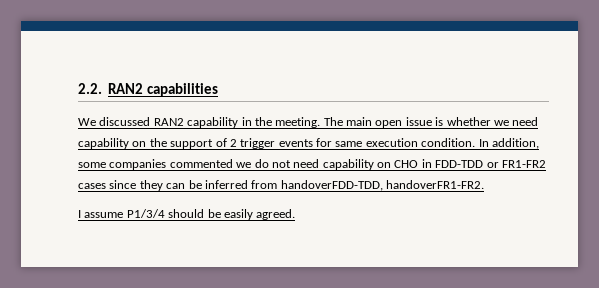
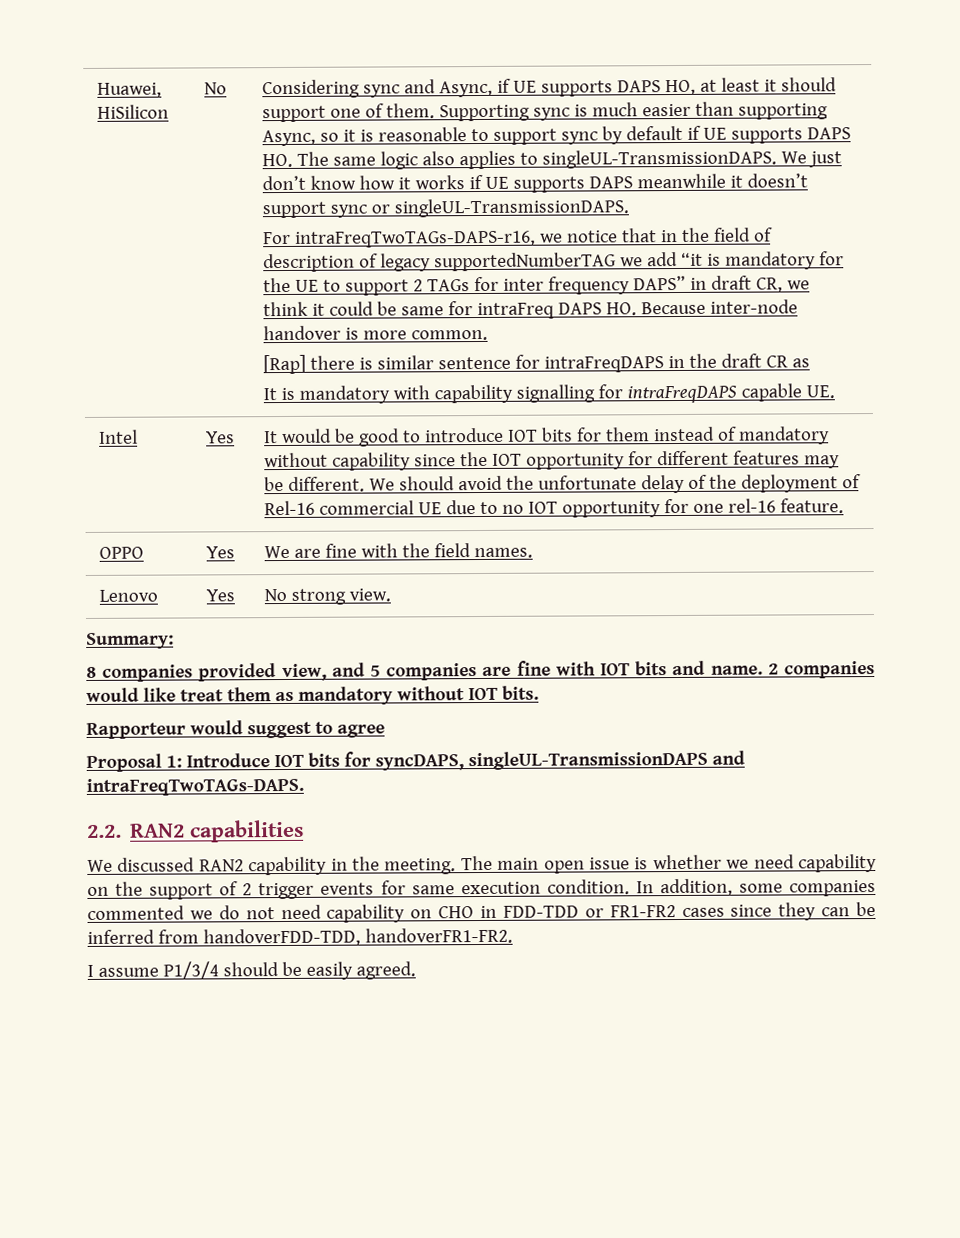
(78, 88) none -> [97,82,163,98] [97,104,170,119] [204,82,228,95] [262,77,838,99] [262,101,829,123] [262,125,852,147] [262,149,843,170] [262,173,809,193] [262,198,630,219] [263,227,774,248] [263,251,845,273] [263,275,811,296] [263,299,799,320] [263,325,489,341] [263,353,811,375] [263,383,836,404] [99,429,139,444] [206,431,236,444] [264,426,831,447] [264,450,841,471] [264,474,862,494] [264,498,845,518] [99,546,145,559] [206,546,236,559] [264,543,534,559] [99,589,159,602] [206,589,236,602] [264,588,392,605] [86,632,174,649] [86,660,876,682] [86,685,539,705] [86,720,385,739] [86,750,745,772] [86,777,304,796] Huawei, HiSilicon | No | Considering sync and Async, if UE supports DAPS HO, at least it should support one of them. Supporting sync is much easier than supporting Async, so it is reasonable to support sync by default if UE supports DAPS HO. The same logic also applies to singleUL-TransmissionDAPS. We just don’t know how it works if UE supports DAPS meanwhile it doesn’t support sync or singleUL-TransmissionDAPS. // For intraFreqTwoTAGs-DAPS-r16, we notice that in the field of description of legacy supportedNumberTAG we add “it is mandatory for the UE to support 2 TAGs for inter frequency DAPS” in draft CR, we think it could be same for intraFreq DAPS HO. Because inter-node handover is more common. // [Rap] there is similar sentence for intraFreqDAPS in the draft CR as // It is mandatory with capability signalling for intraFreqDAPS capable UE. // Intel | Yes | It would be good to introduce IOT bits for them instead of mandatory without capability since the IOT opportunity for different features may be different. We should avoid the unfortunate delay of the deployment of Rel-16 commercial UE due to no IOT opportunity for one rel-16 feature. // OPPO | Yes | We are fine with the field names. // Lenovo | Yes | No strong view. // Summary: // 8 companies provided view, and 5 companies are fine with IOT bits and name. 2 companies would like treat them as mandatory without IOT bits. // Rapporteur would suggest to agree // Proposal 1: Introduce IOT bits for syncDAPS, singleUL-TransmissionDAPS and intraFreqTwoTAGs-DAPS. //

